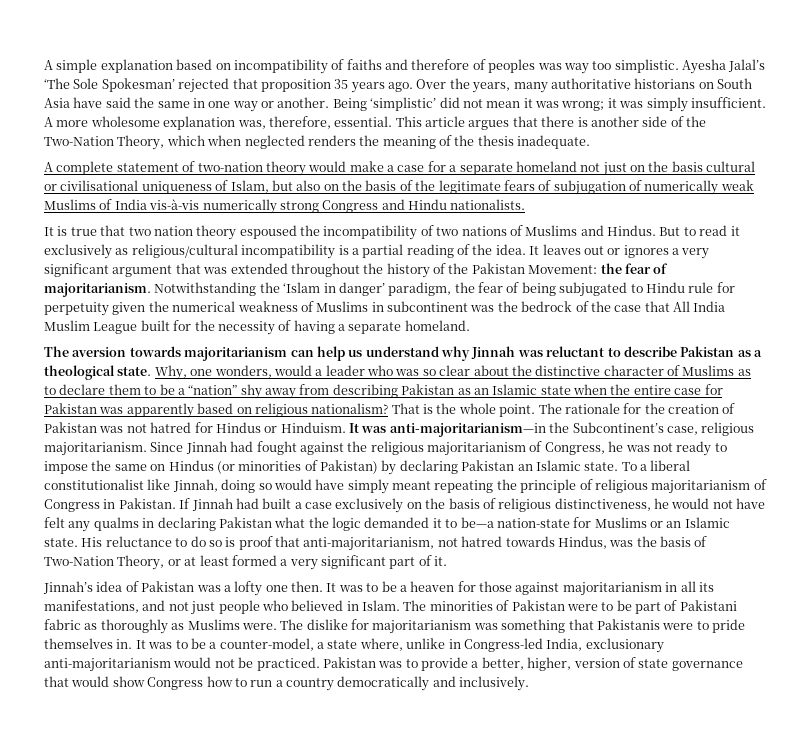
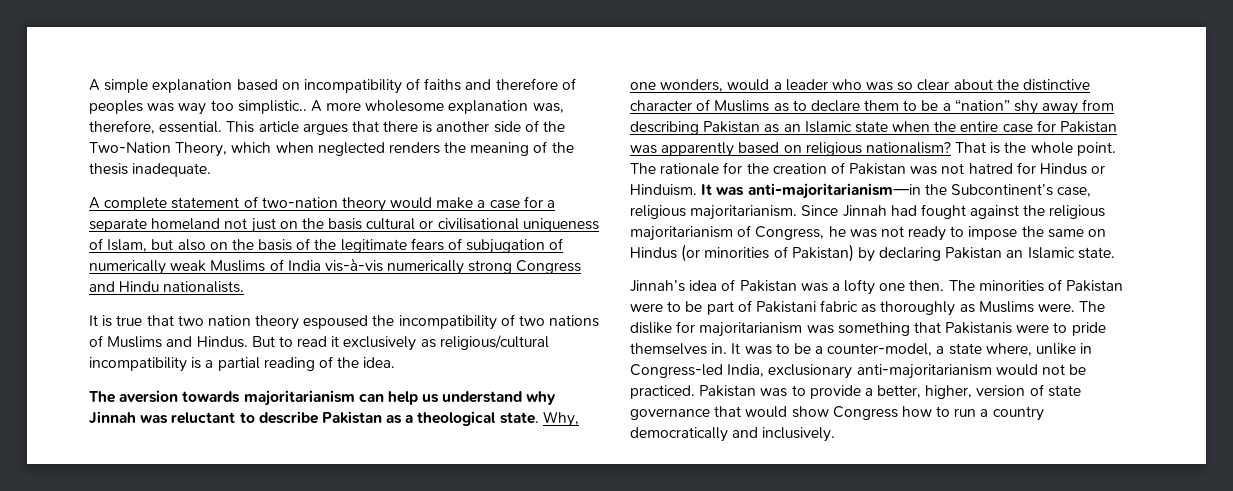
[614,59,766,74] [44,78,752,93] [44,97,766,112] simplistic. Ayesha Jalal’s ‘The Sole Spokesman’ rejected that proposition 35 years ago. Over the years, many authoritative historians on South Asia have said the same in one way or another. Being ‘simplistic’ did not mean it was wrong; it was simply insufficient. -> [237,100,307,114] simplistic..
[529,244,710,259] [44,263,669,278] [44,282,735,297] [44,301,726,316] [44,320,470,335] It leaves out or ignores a very significant argument that was extended throughout the history of the Pakistan Movement: the fear of majoritarianism. Notwithstanding the ‘Islam in danger’ paradigm, the fear of being subjugated to Hindu rule for perpetuity given the numerical weakness of Muslims in subcontinent was the bedrock of the case that All India Muslim League built for the necessity of having a separate homeland. -> (396, 362) none
[621,460,691,471] [44,479,767,494] [44,498,766,513] [44,517,730,532] [44,536,708,551] [44,555,448,570] To a liberal constitutionalist like Jinnah, doing so would have simply meant repeating the principle of religious majoritarianism of Congress in Pakistan. If Jinnah had built a case exclusively on the basis of religious distinctiveness, he would not have felt any qualms in declaring Pakistan what the logic demanded it to be—a nation-state for Muslims or an Islamic state. His reluctance to do so is proof that anti-majoritarianism, not hatred towards Hindus, was the basis of Two-Nation Theory, or at least formed a very significant part of it. -> (1115, 253) none
[326,581,714,596] [44,600,400,615] It was to be a heaven for those against majoritarianism in all its manifestations, and not just people who believed in Islam. -> (945, 285) none

